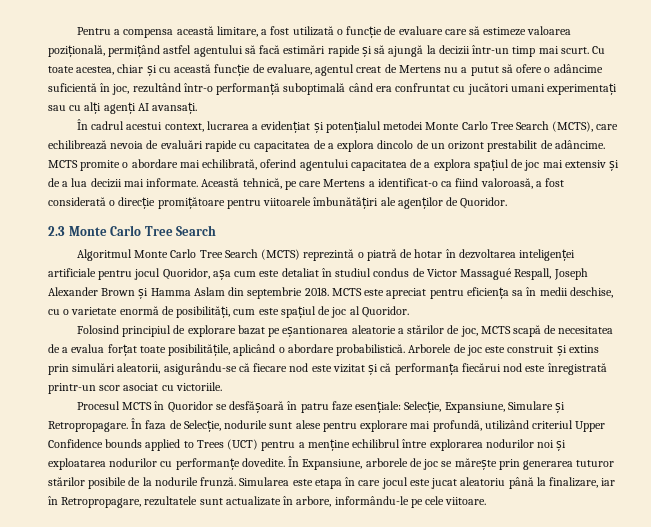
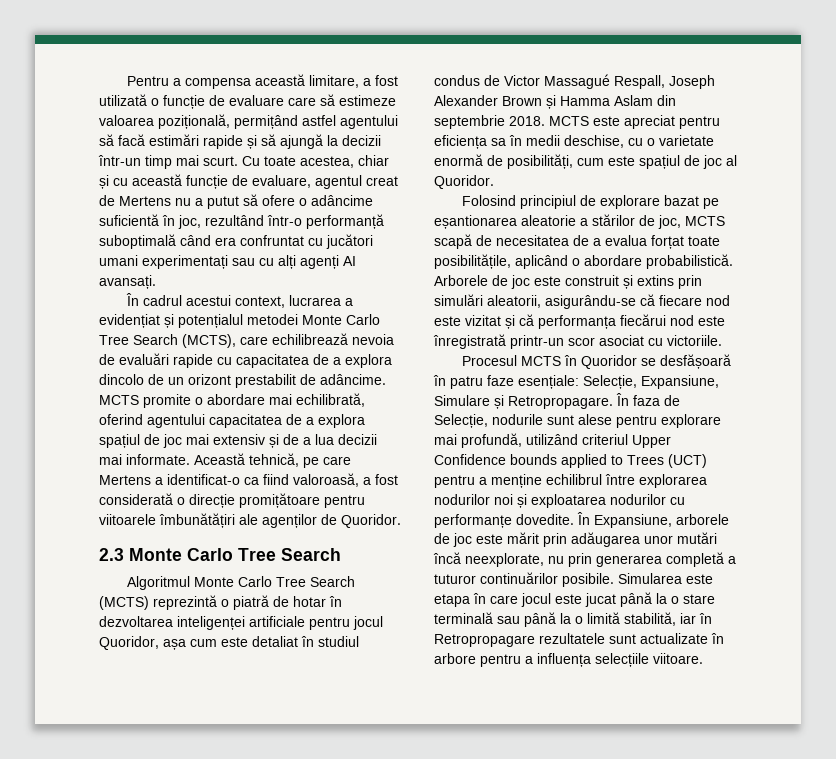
[441,458,615,470] [48,477,237,489] se mărește prin generarea tuturor stărilor posibile de la nodurile frunză. -> [476,532,717,547] [433,552,736,567] [434,572,614,587] este mărit prin adăugarea unor mutări încă neexplorate, nu prin generarea completă a tuturor continuărilor posibile.
[460,477,599,489] aleatoriu până la finalizare, -> [620,592,715,607] [434,612,676,627] până la o stare terminală sau până la o limită stabilită,
[61,497,142,508] Retropropagare, -> [434,634,535,647] Retropropagare
[296,496,445,508] arbore, informându-le pe cele -> [434,653,649,667] arbore pentru a influența selecțiile

